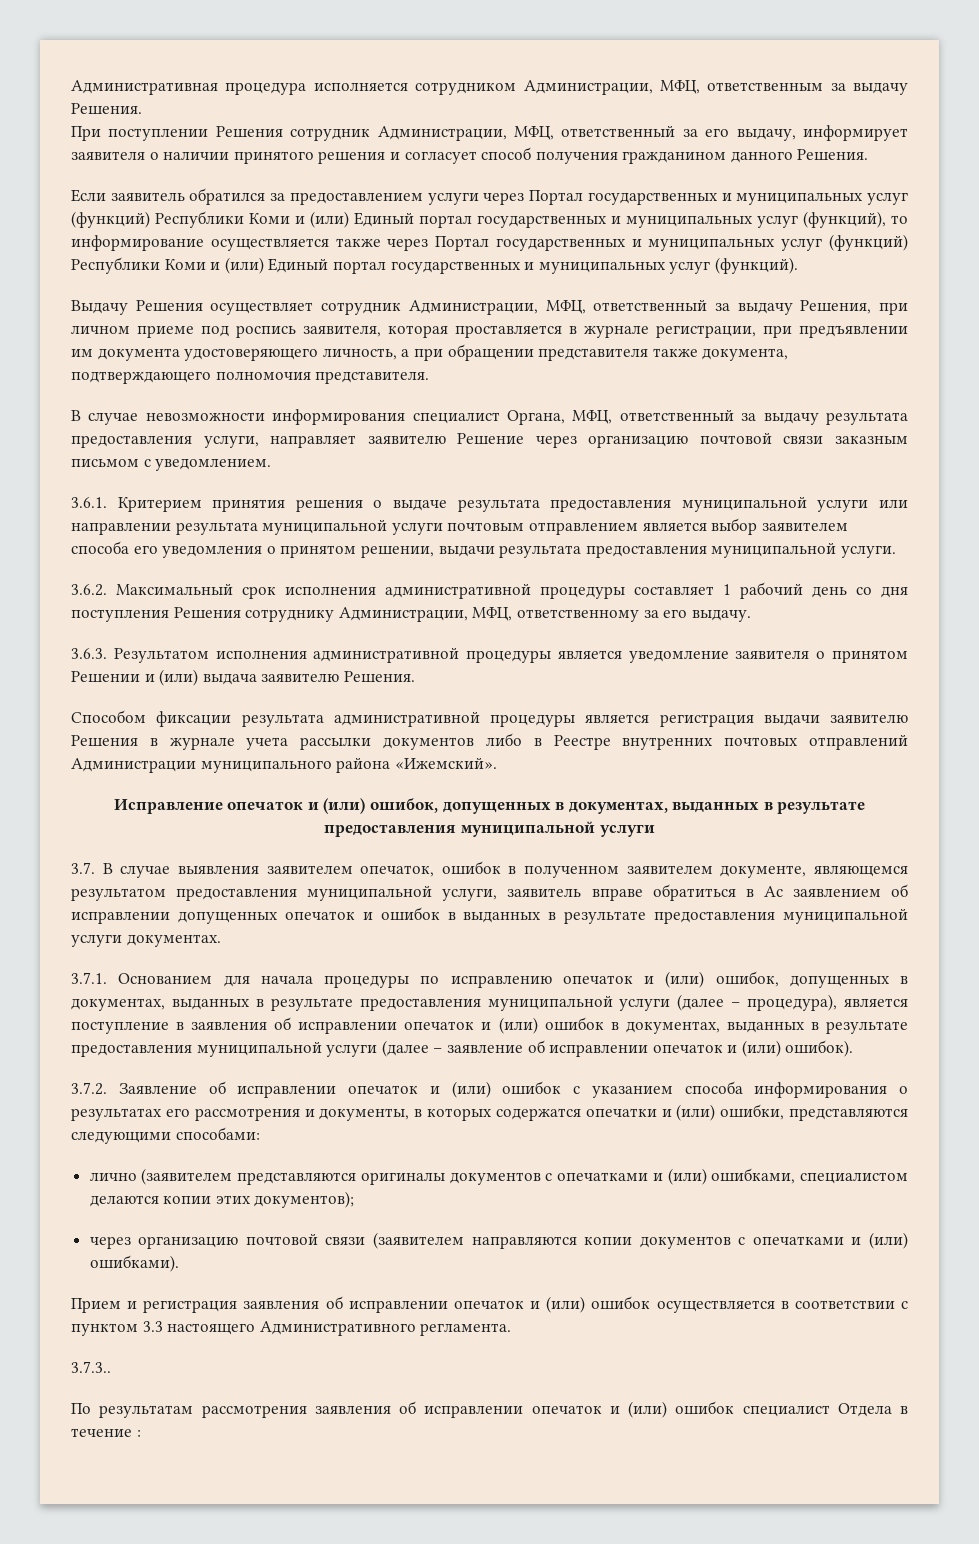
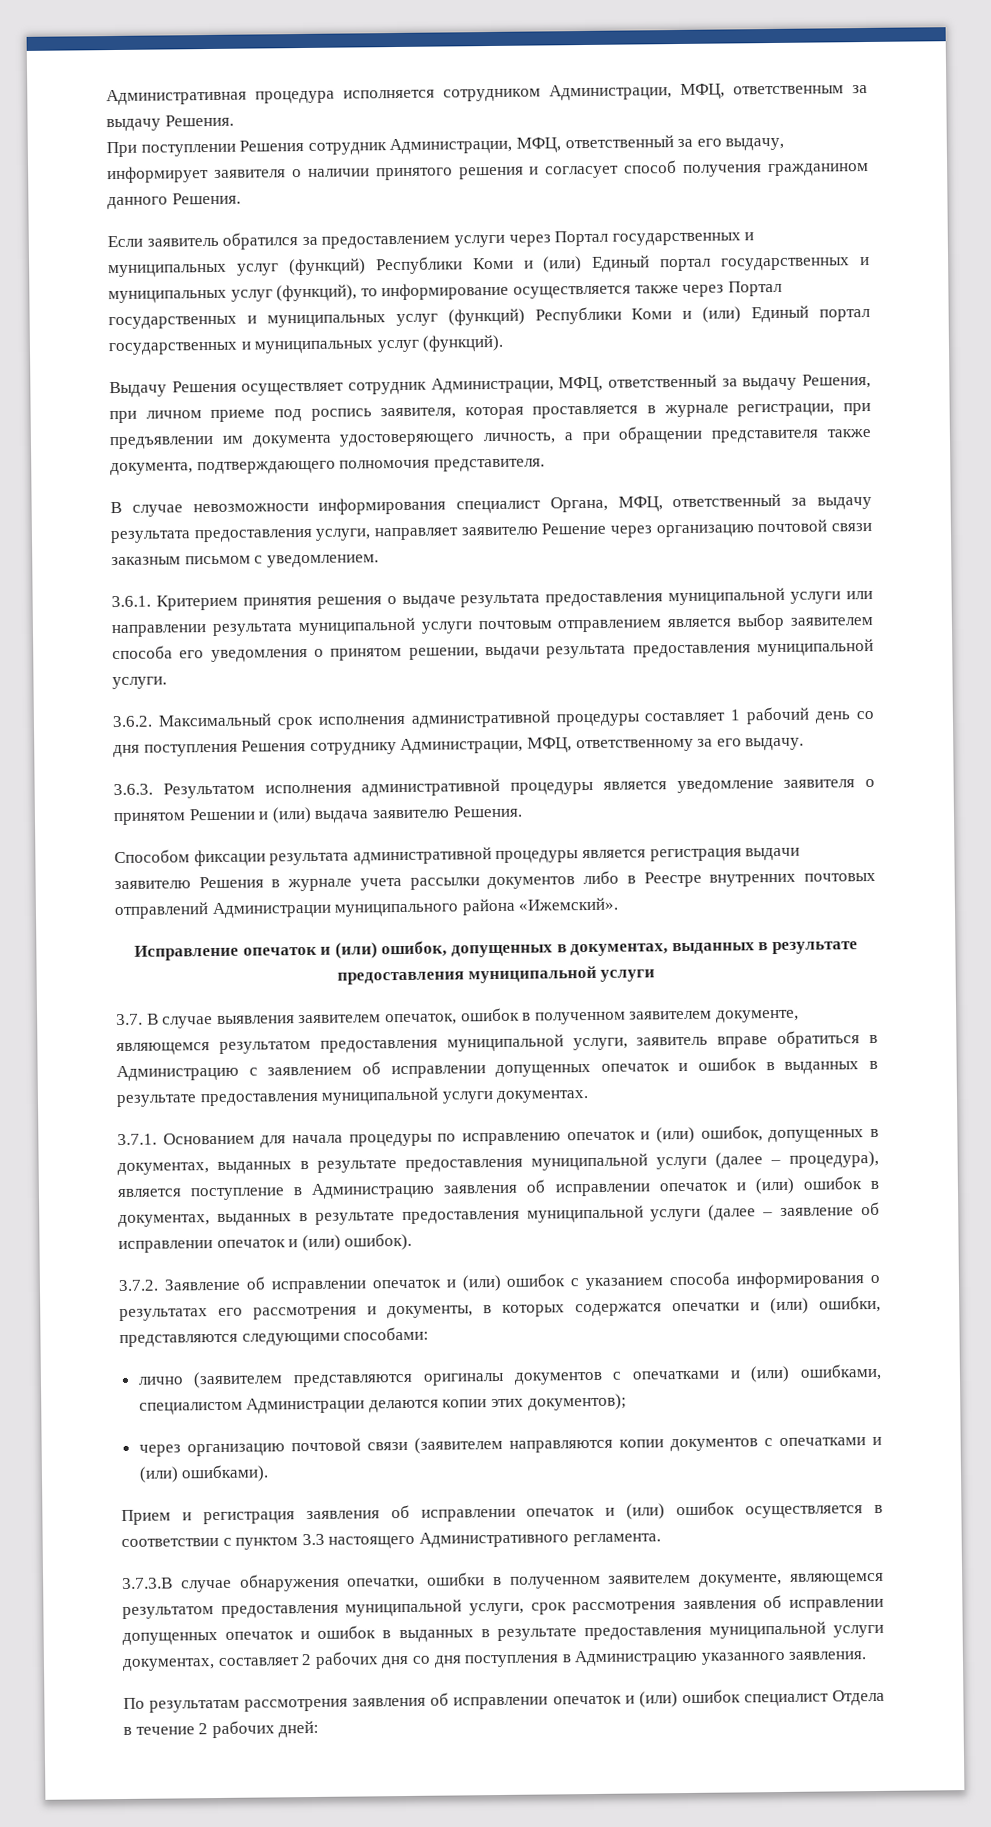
[763,886,783,897] Ас -> [116,1064,258,1082] Администрацию с
(185, 1026) none -> [311,1182,436,1199] Администрацию
(909, 1178) none -> [246,1397,366,1414] Администрации
[71,1361,111,1373] 3.7.3.. -> [122,1572,884,1593] [122,1594,884,1620] [122,1621,885,1646] [122,1649,867,1672] 3.7.3.В случае обнаружения опечатки, ошибки в полученном заявителем документе, являющемся результатом предоставления муниципальной услуги, срок рассмотрения заявления об исправлении допущенных опечаток и ошибок в выданных в результате предоставления муниципальной услуги документах, составляет 2 рабочих дня со дня поступления в Администрацию указанного заявления.
[136,1430,141,1437] : -> [198,1720,320,1739] 2 рабочих дней:

